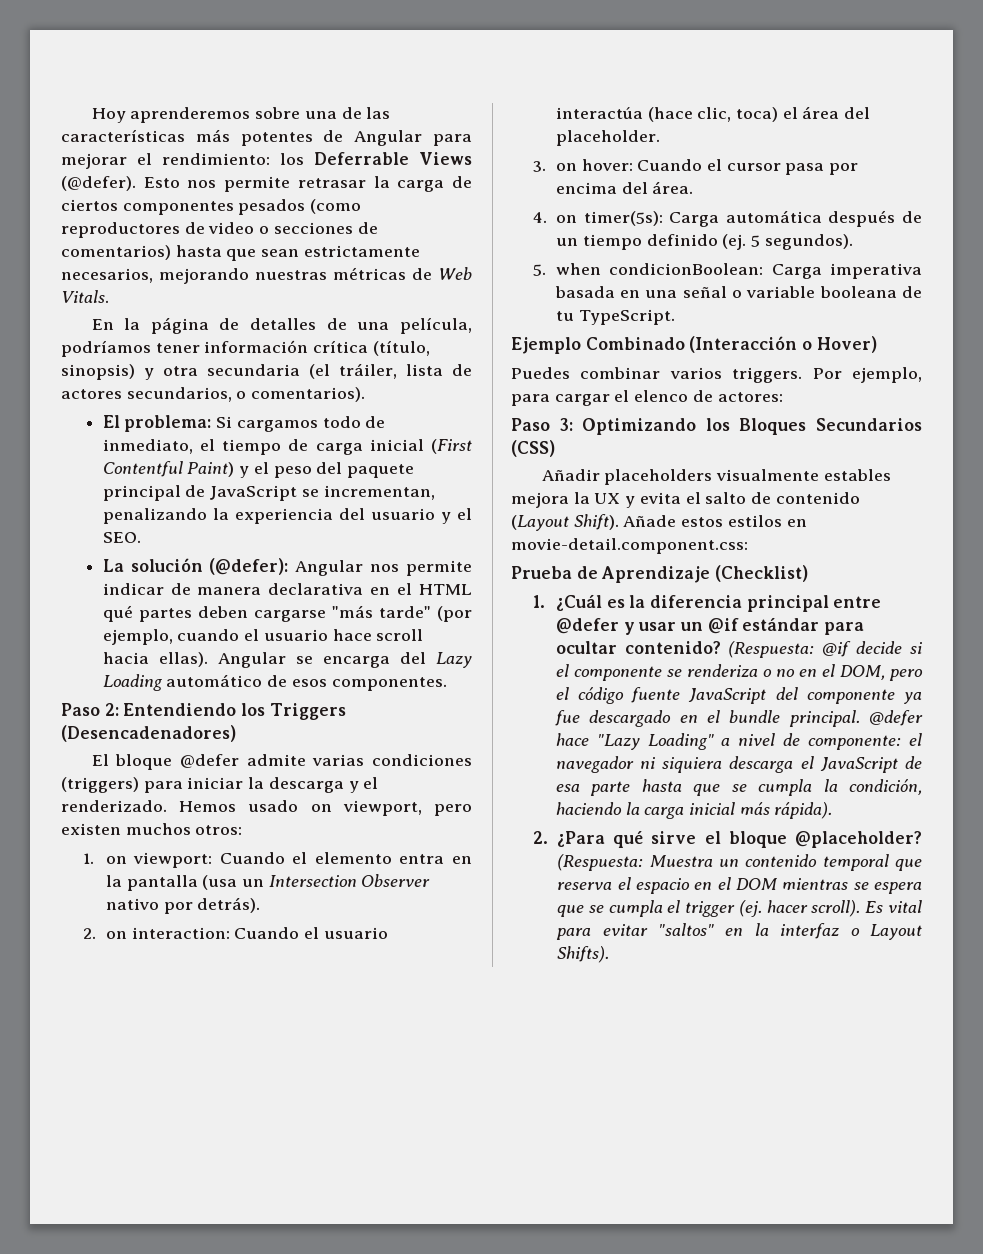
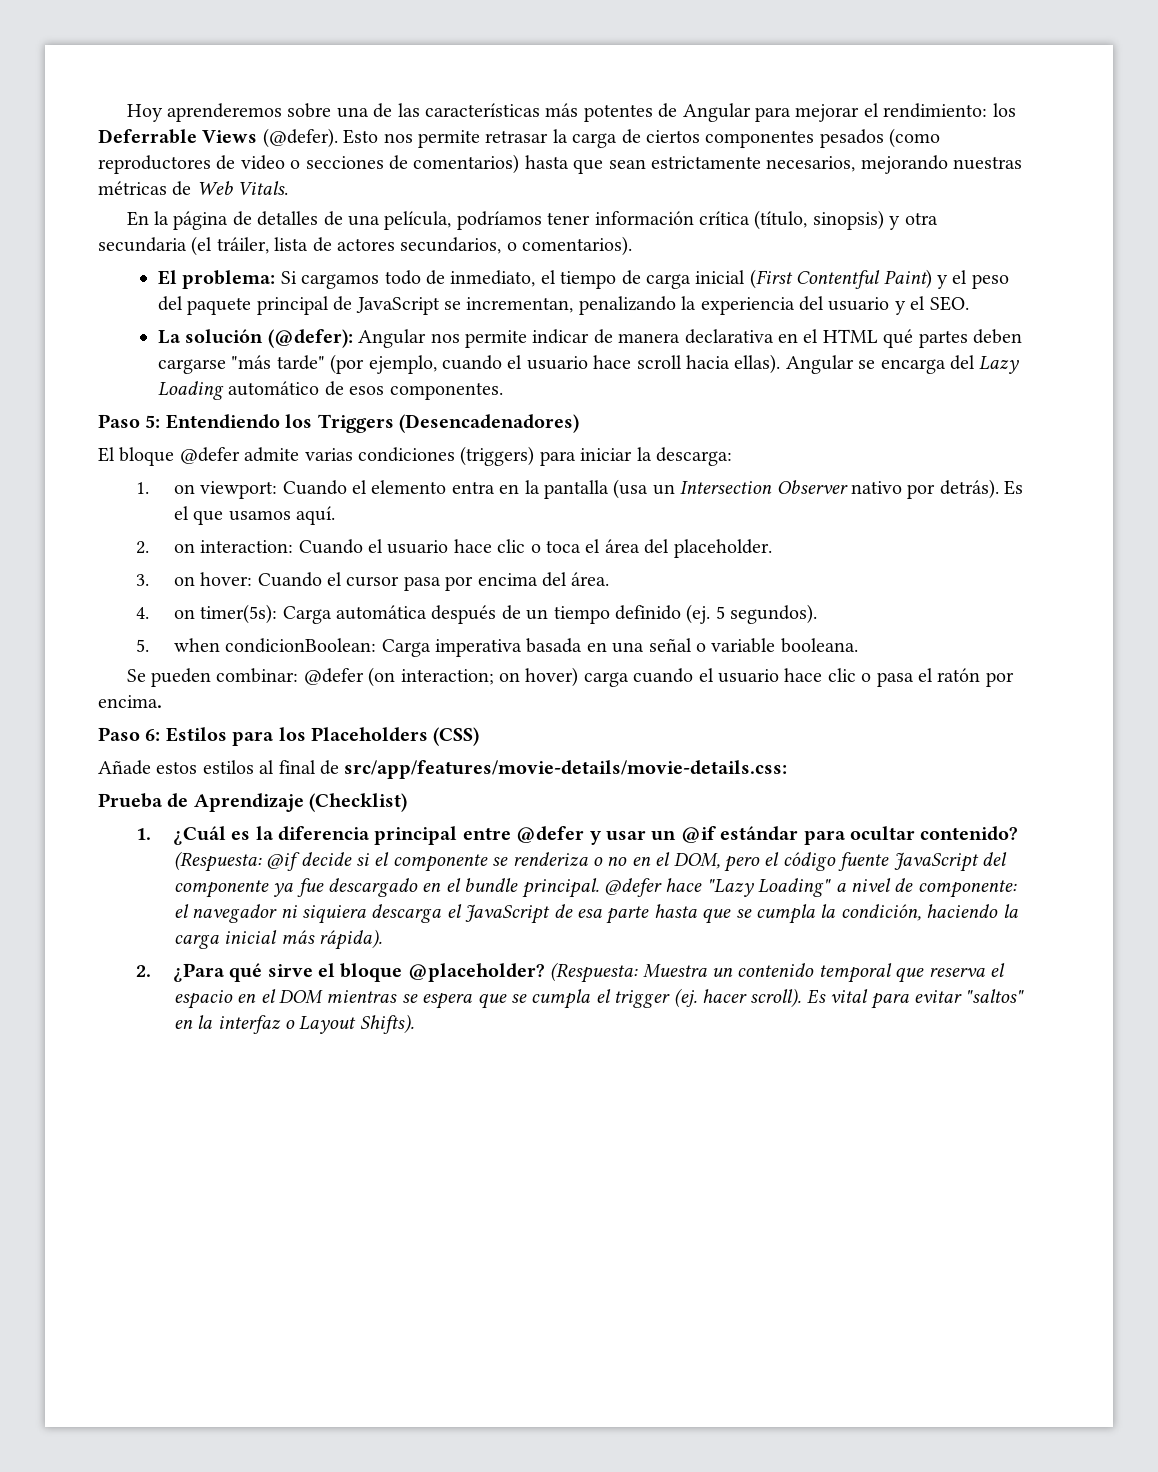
[104,703,119,716] 2: -> [145,415,161,428] 5:
[268,777,379,793] [61,800,472,816] [61,823,243,835] descarga y el renderizado. Hemos usado on viewport, pero existen muchos otros: -> [655,447,732,466] descarga:
(261, 905) none -> [1004,480,1024,495] [173,506,336,525] Es el que usamos aquí.
[555,107,778,122] interactúa (hace clic, toca) -> [453,539,582,553] hace clic o toca
[819,286,922,298] [555,309,676,325] [511,336,877,354] [511,367,922,383] [511,390,783,406] [511,418,922,435] [511,440,555,457] [541,469,891,485] [511,492,860,508] [511,514,807,531] [511,538,748,554] booleana de tu TypeScript. // Ejemplo Combinado (Interacción o Hover) // Puedes combinar varios triggers. Por ejemplo, para cargar el elenco de actores: // Paso 3: Optimizando los Bloques Secundarios (CSS) // Añadir placeholders visualmente estables mejora la UX y evita el salto de contenido (Layout Shift). Añade estos estilos en movie-detail.component.css: -> [780,638,858,653] [126,667,1014,687] [98,695,162,708] [98,727,480,746] [98,760,788,779] booleana. // Se pueden combinar: @defer (on interaction; on hover) carga cuando el usuario hace clic o pasa el ratón por encima. // Paso 6: Estilos para los Placeholders (CSS) // Añade estos estilos al final de src/app/features/movie-details/movie-details.css:

